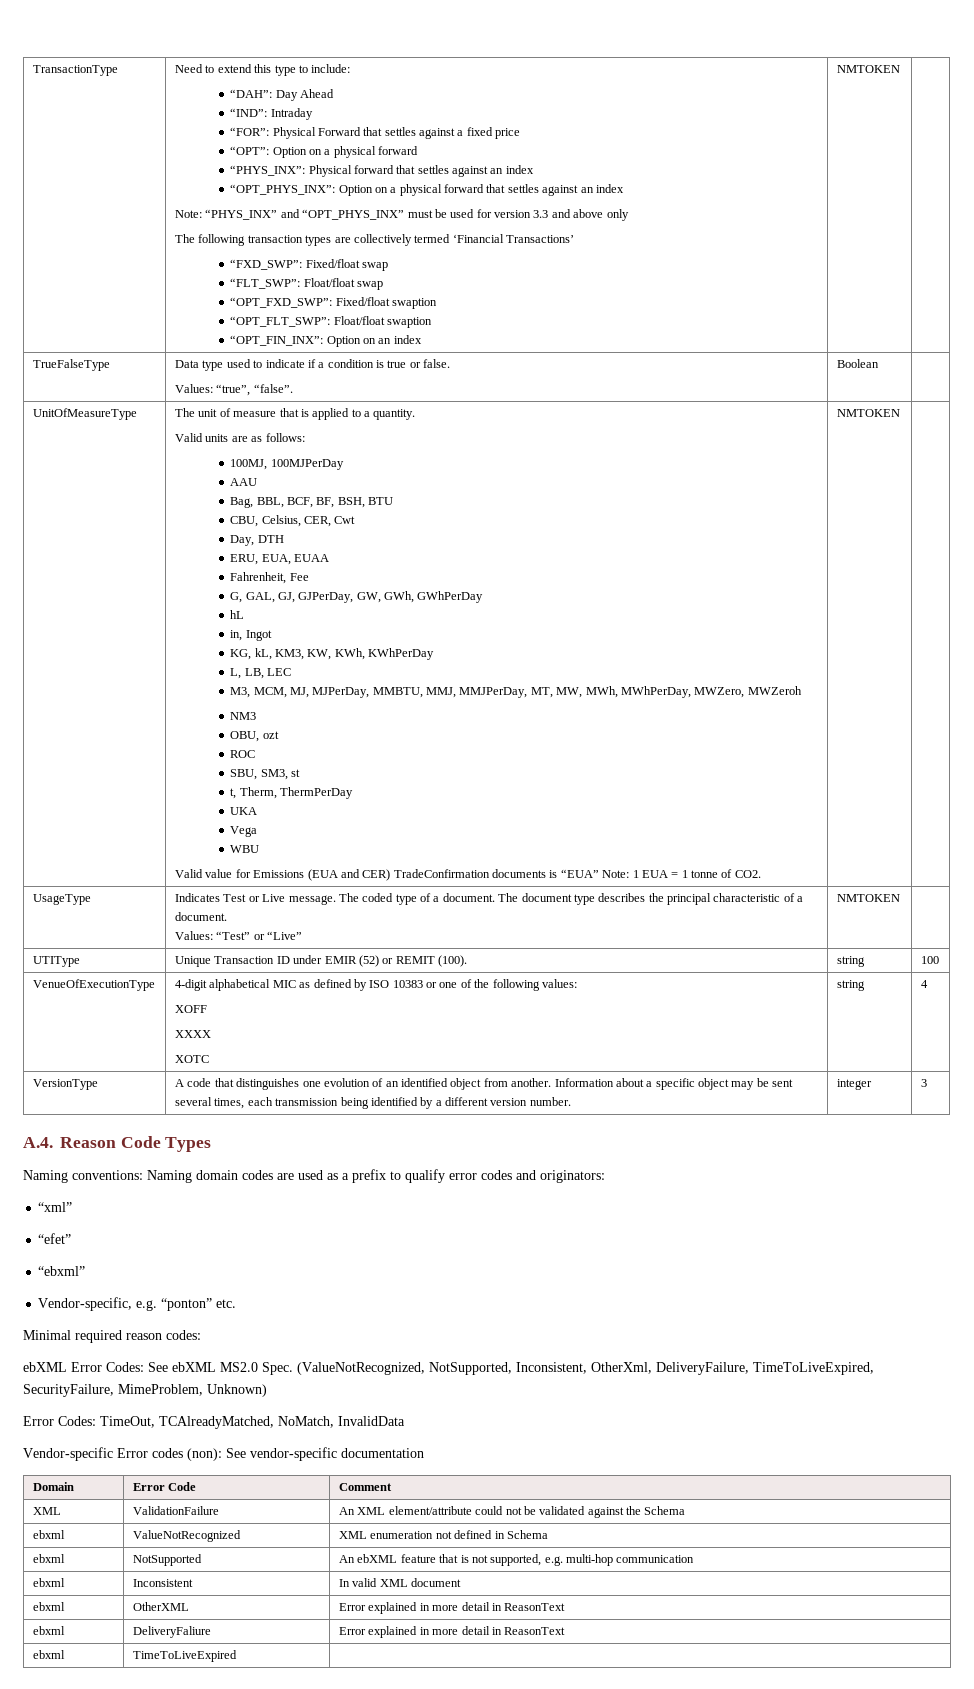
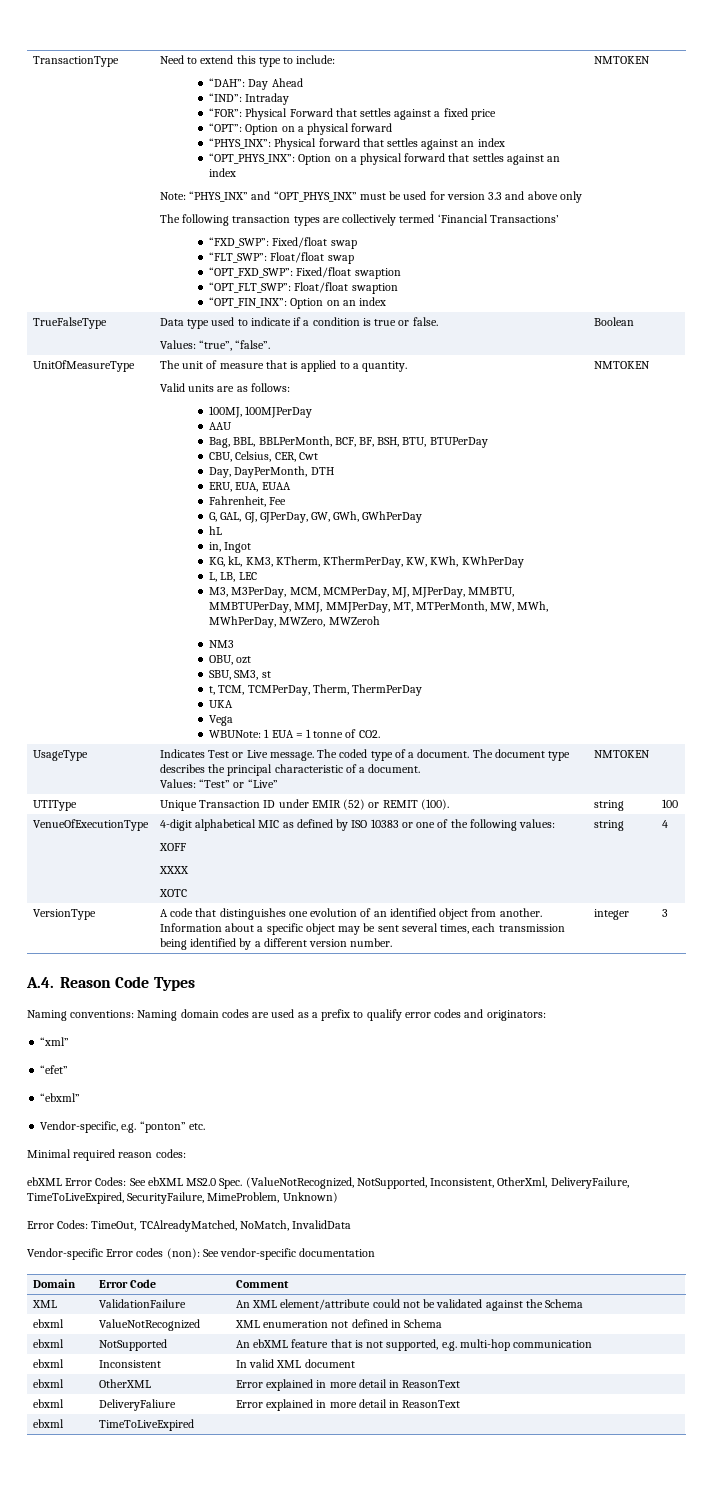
(284, 502) none -> [258,436,332,447] BBLPerMonth,
[368,497,394,505] BTU -> [402,437,488,448] BTU, BTUPerDay
(255, 540) none -> [234,466,308,478] DayPerMonth,
(304, 654) none -> [275,556,403,568] KTherm, KThermPerDay,
[253,687,287,698] MCM, -> [231,587,389,598] M3PerDay, MCM, MCMPerDay,
(423, 692) none -> [209,602,292,613] MMBTUPerDay,
(553, 692) none -> [415,601,487,612] MTPerMonth,
[230,750,256,758] // ROC -> (252, 660) none
(237, 793) none -> [218,685,310,696] TCM, TCMPerDay,
[230,845,260,853] [174,869,630,881] WBU // Valid value for Emissions (EUA and CER) TradeConfirmation documents is “EUA” Note: -> [209,730,262,738] WBUNote:

